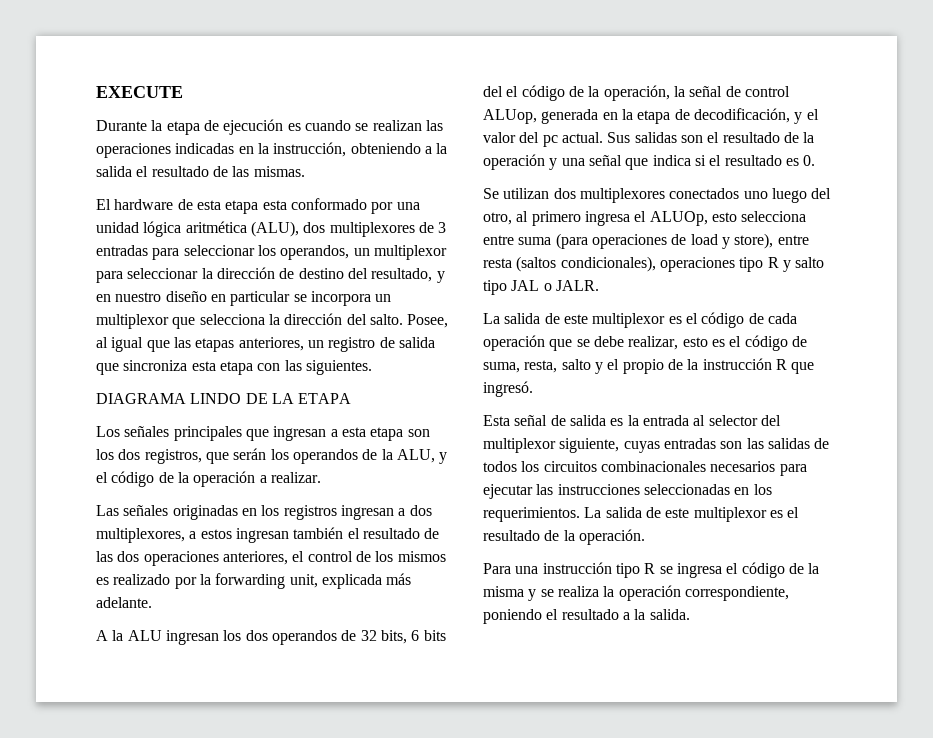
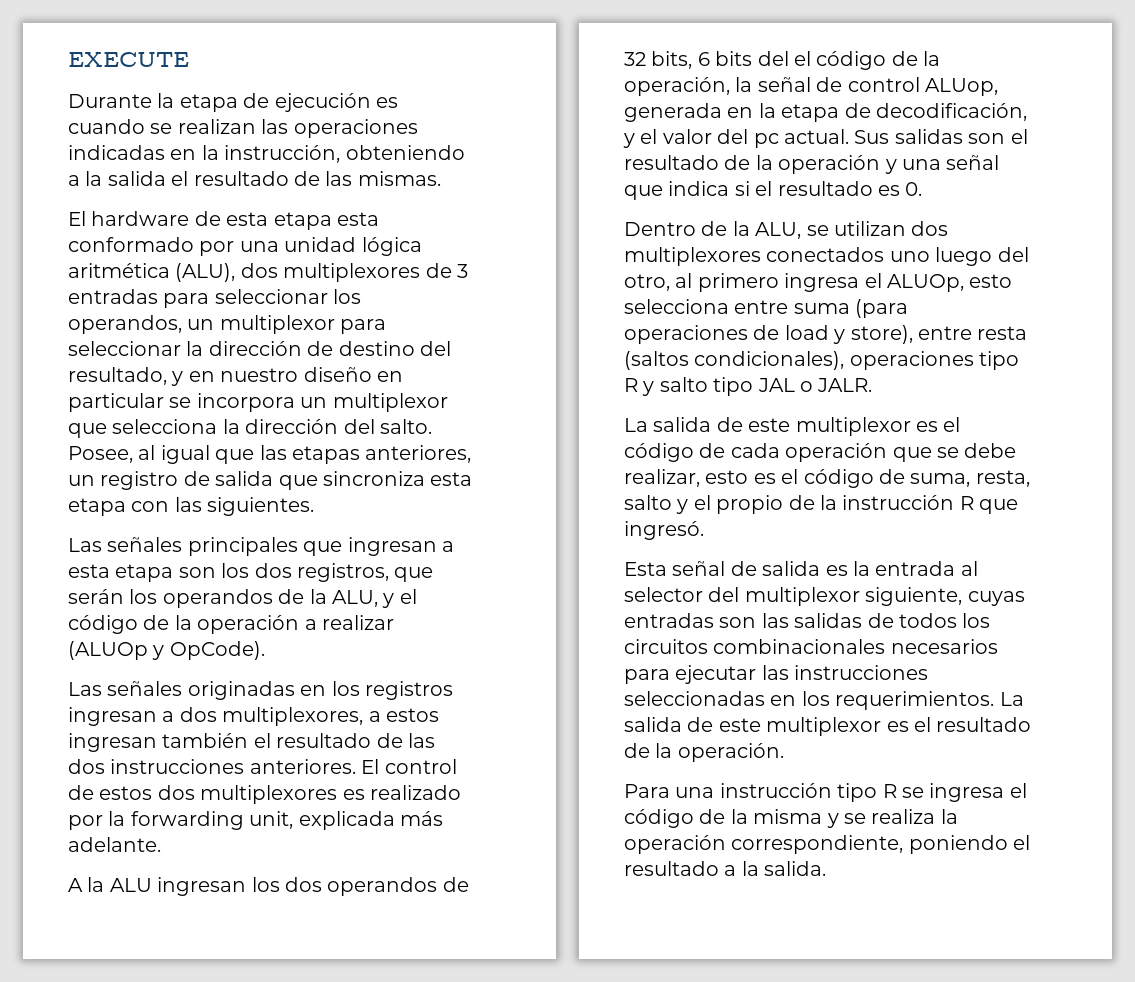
[96,393,352,404] [96,426,120,437] DIAGRAMA LINDO DE LA ETAPA // Los -> [68,538,102,552] Las
[270,472,321,483] realizar. -> [322,615,394,630] [68,641,265,660] realizar (ALUOp y OpCode).
[143,551,446,566] operaciones anteriores, el control de los mismos -> [110,759,457,774] [68,785,338,804] instrucciones anteriores. El control de estos dos multiplexores
[483,188,499,199] Se -> [624,221,829,239] Dentro de la ALU, se

